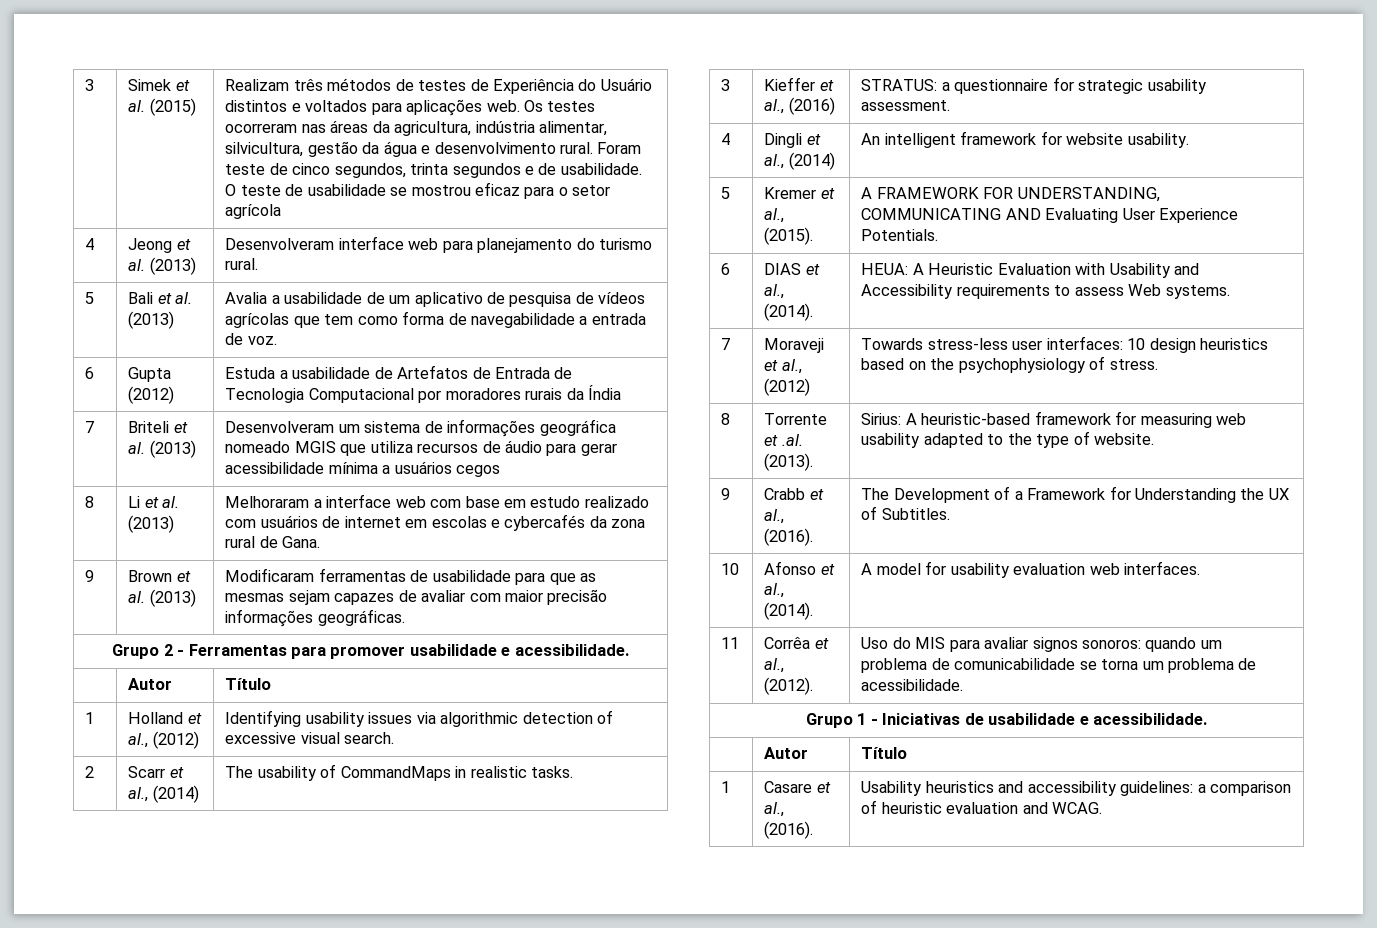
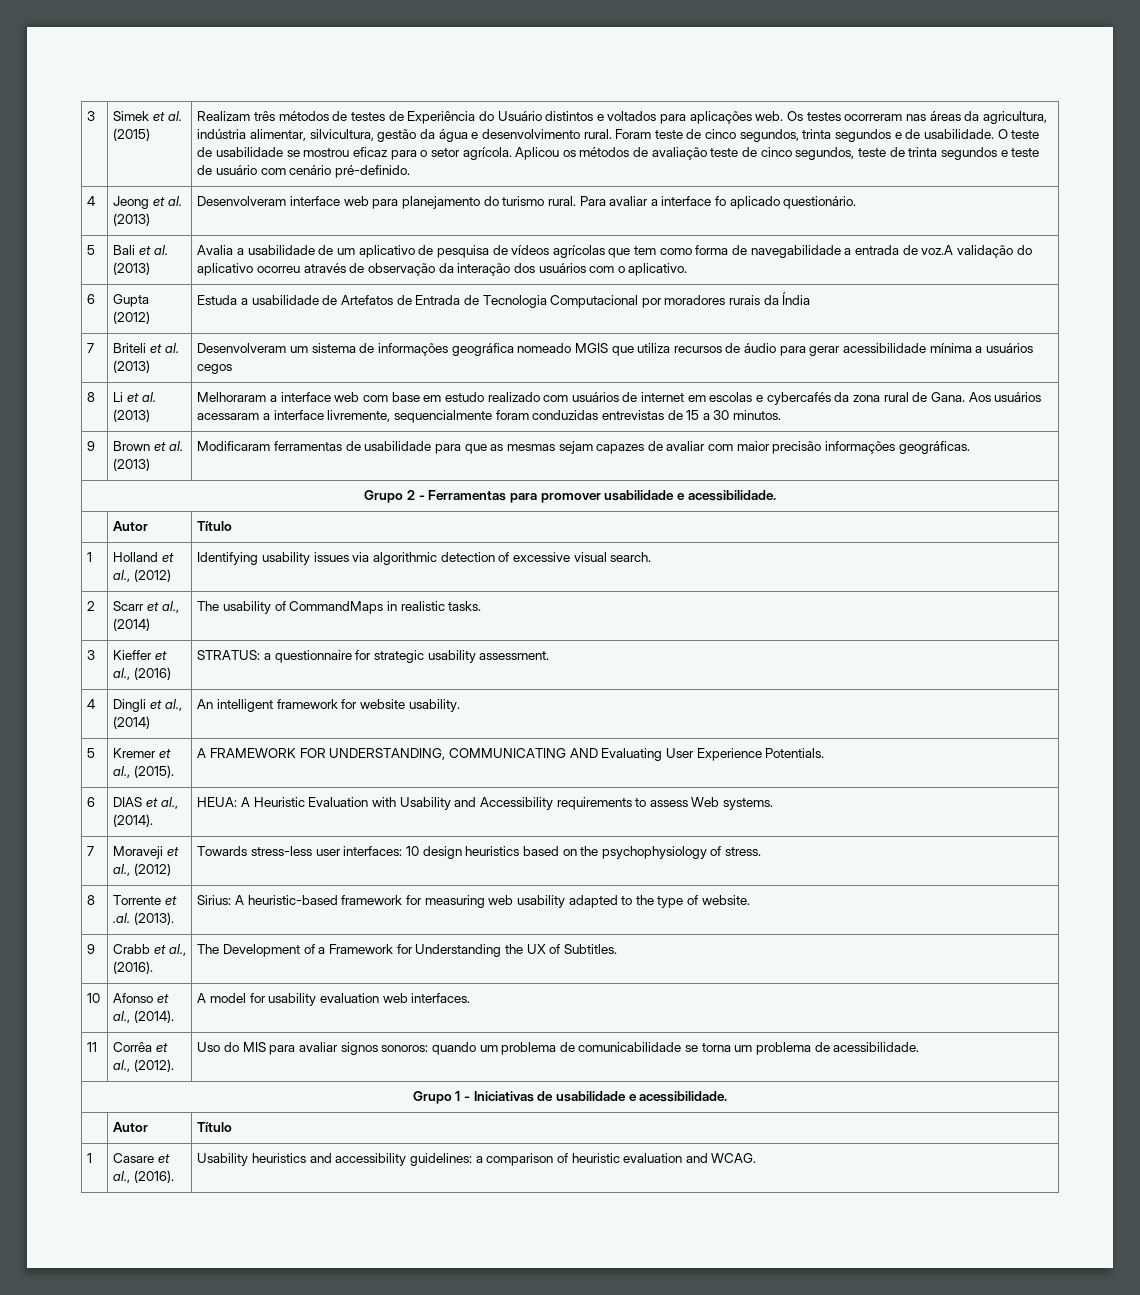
[225,204,282,219] agrícola -> [462,147,1040,160] [197,165,410,178] agrícola. Aplicou os métodos de avaliação teste de cinco segundos, teste de trinta segundos e teste de usuário com cenário pré-definido.
(259, 264) none -> [579,196,857,209] Para avaliar a interface fo aplicado questionário.
[247,336,277,345] voz. -> [921,245,1032,258] [197,263,688,276] voz.A validação do aplicativo ocorreu através de observação da interação dos usuários com o aplicativo.
(321, 542) none -> [968,392,1042,402] [197,410,782,423] Aos usuários acessaram a interface livremente, sequencialmente foram conduzidas entrevistas de 15 a 30 minutos.

